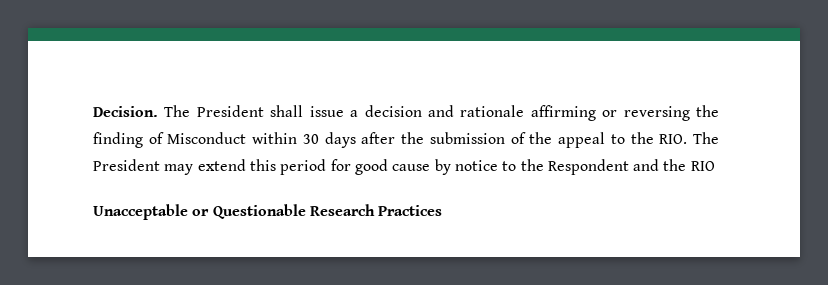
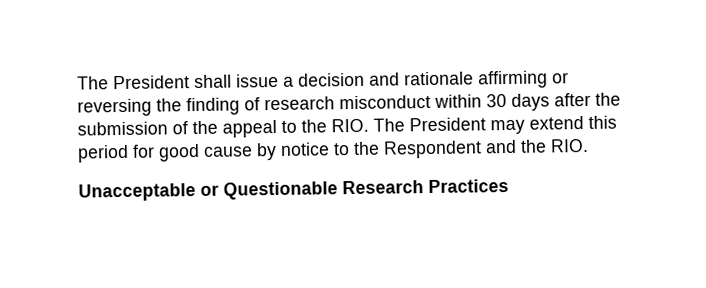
[93,106,158,117] Decision. -> (77, 83) none
[167,132,247,144] Misconduct -> [264,94,431,111] research misconduct
[690,161,715,171] RIO -> [550,138,589,153] RIO.

